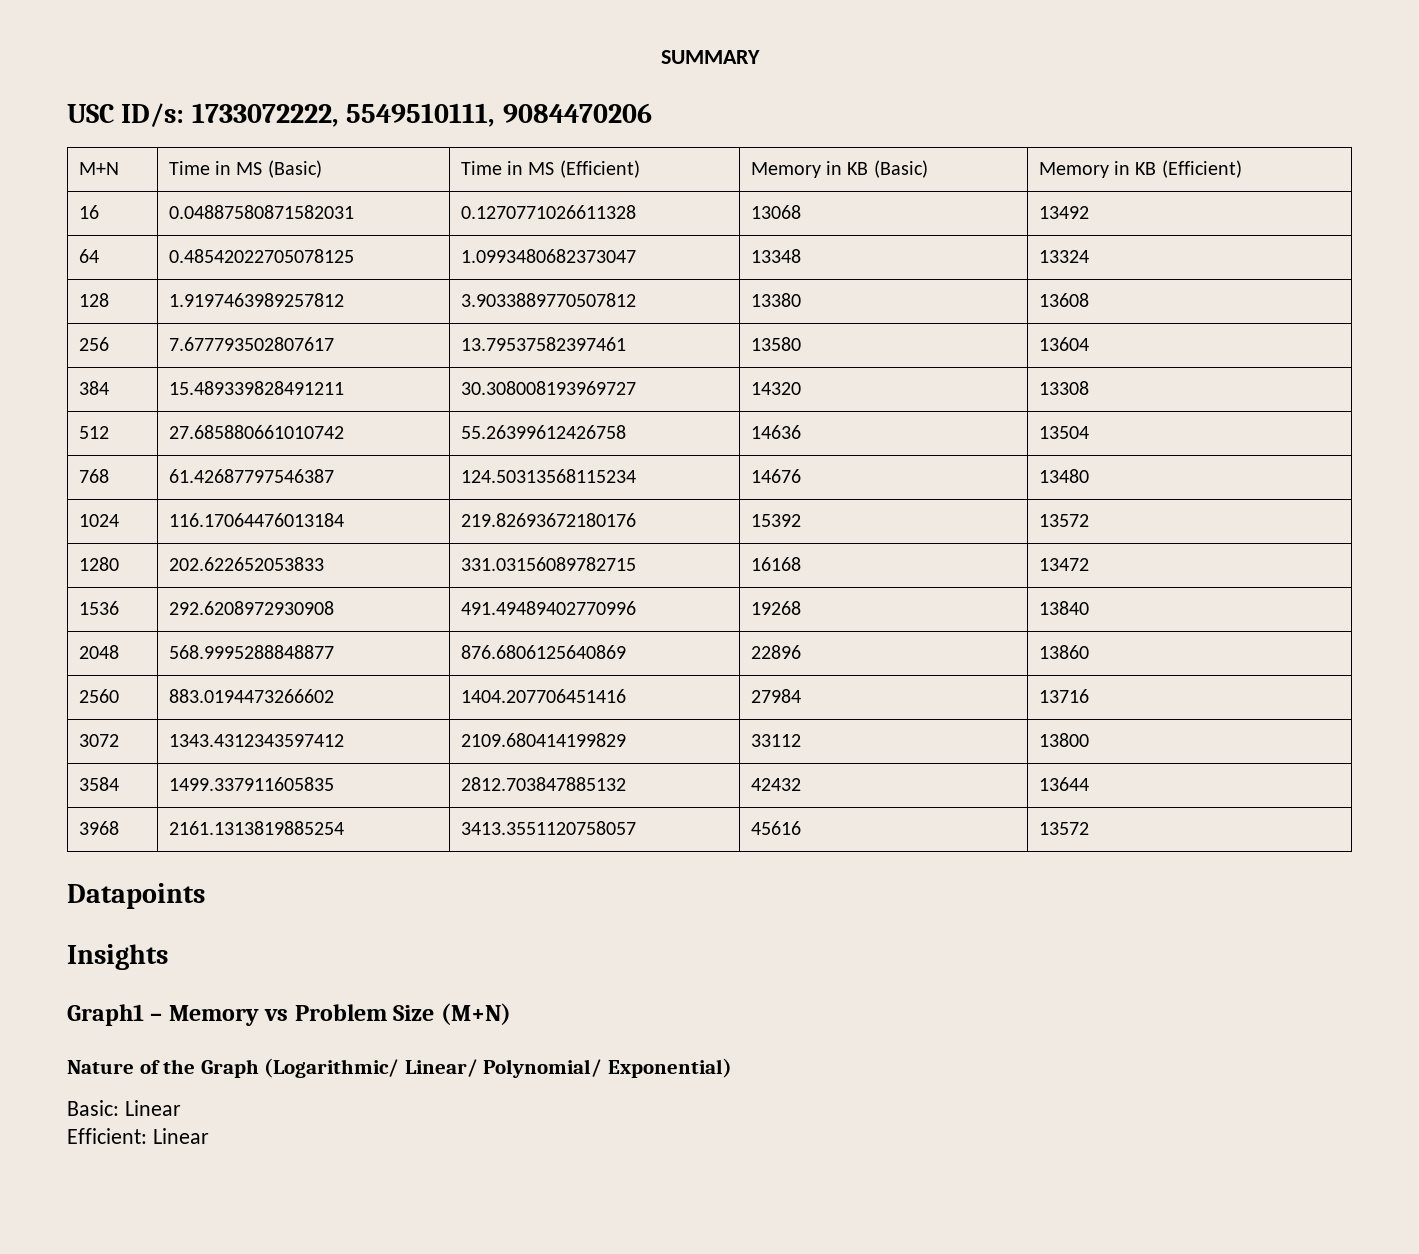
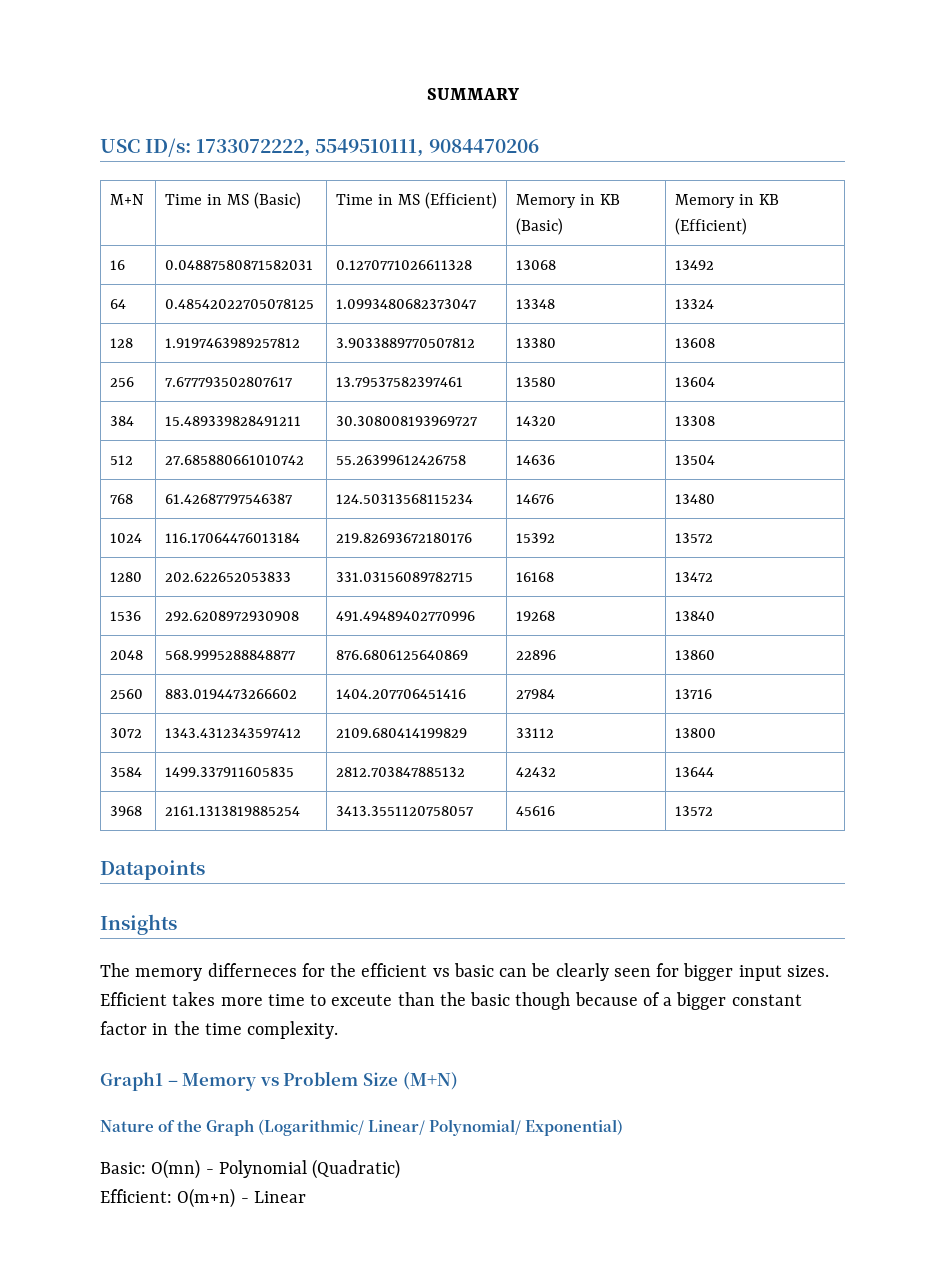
(168, 957) none -> [100,963,829,981] [100,992,802,1010] [100,1021,339,1039] // The memory differneces for the efficient vs basic can be clearly seen for bigger input sizes. Efficient takes more time to exceute than the basic though because of a bigger constant factor in the time complexity.
[124,1100,181,1116] Linear -> [151,1159,401,1179] O(mn) - Polynomial (Quadratic)
(147, 1136) none -> [177,1188,249,1208] O(m+n) -

